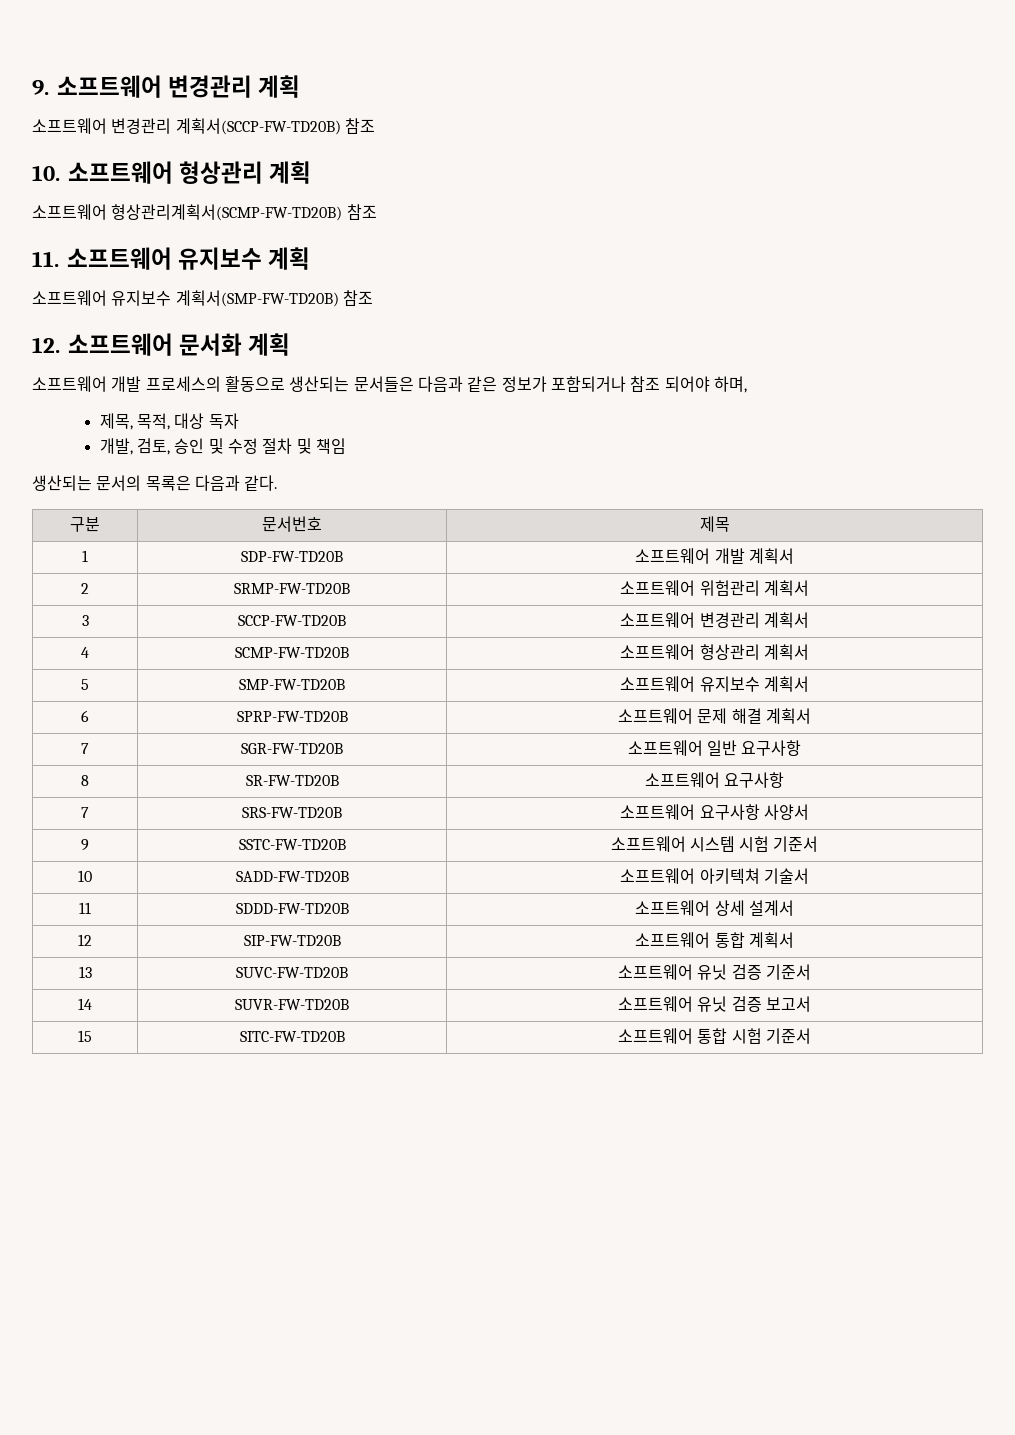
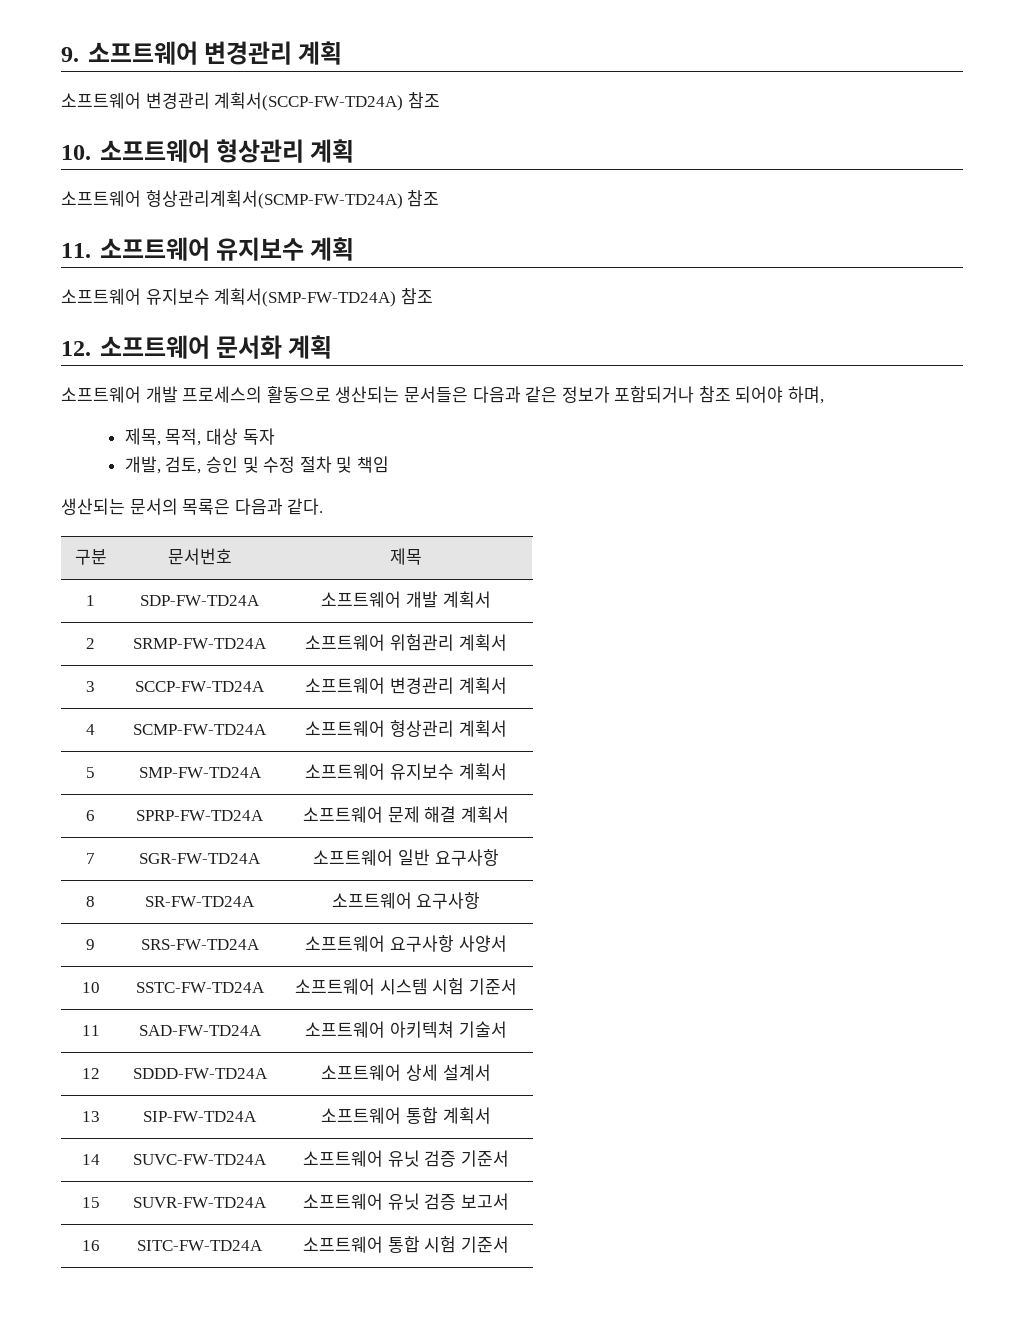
[175,118,341,135] 계획서(SCCP-FW-TD20B) -> [214,92,404,111] 계획서(SCCP-FW-TD24A)
[111,204,343,221] 형상관리계획서(SCMP-FW-TD20B) -> [145,190,403,209] 형상관리계획서(SCMP-FW-TD24A)
[175,290,339,307] 계획서(SMP-FW-TD20B) -> [214,288,397,307] 계획서(SMP-FW-TD24A)
[241,551,343,562] SDP-FW-TD20B -> [140,595,260,606] SDP-FW-TD24A
[234,583,350,594] SRMP-FW-TD20B -> [133,638,267,649] SRMP-FW-TD24A
[238,615,346,626] SCCP-FW-TD20B -> [135,681,265,692] SCCP-FW-TD24A
[235,647,349,658] SCMP-FW-TD20B -> [133,724,267,735] SCMP-FW-TD24A
[239,679,345,690] SMP-FW-TD20B -> [138,767,262,778] SMP-FW-TD24A
[236,711,348,722] SPRP-FW-TD20B -> [136,810,264,821] SPRP-FW-TD24A
[241,743,343,754] SGR-FW-TD20B -> [139,853,261,864] SGR-FW-TD24A
[245,775,339,786] SR-FW-TD20B -> [145,896,255,907] SR-FW-TD24A
[81,807,89,818] [242,807,342,818] 7 | SRS-FW-TD20B -> [86,939,95,950] [140,939,260,950] 9 | SRS-FW-TD24A
[81,839,89,851] [238,839,346,850] 9 | SSTC-FW-TD20B -> [81,982,100,993] [135,982,265,993] 10 | SSTC-FW-TD24A
[78,870,92,882] [235,871,349,882] 10 | SADD-FW-TD20B -> [81,1025,100,1036] [138,1025,262,1036] 11 | SAD-FW-TD24A
[79,902,91,914] [235,903,349,914] 11 | SDDD-FW-TD20B -> [81,1068,100,1079] [132,1068,268,1079] 12 | SDDD-FW-TD24A
[78,934,92,946] [243,935,341,946] 12 | SIP-FW-TD20B -> [81,1111,100,1122] [143,1111,257,1122] 13 | SIP-FW-TD24A
[78,966,92,978] [236,967,348,978] 13 | SUVC-FW-TD20B -> [81,1154,100,1165] [133,1154,267,1165] 14 | SUVC-FW-TD24A
[78,998,92,1010] [235,999,349,1010] 14 | SUVR-FW-TD20B -> [81,1197,100,1208] [133,1197,267,1208] 15 | SUVR-FW-TD24A
[78,1030,92,1042] [239,1031,345,1042] 15 | SITC-FW-TD20B -> [81,1240,100,1251] [137,1240,263,1251] 16 | SITC-FW-TD24A

